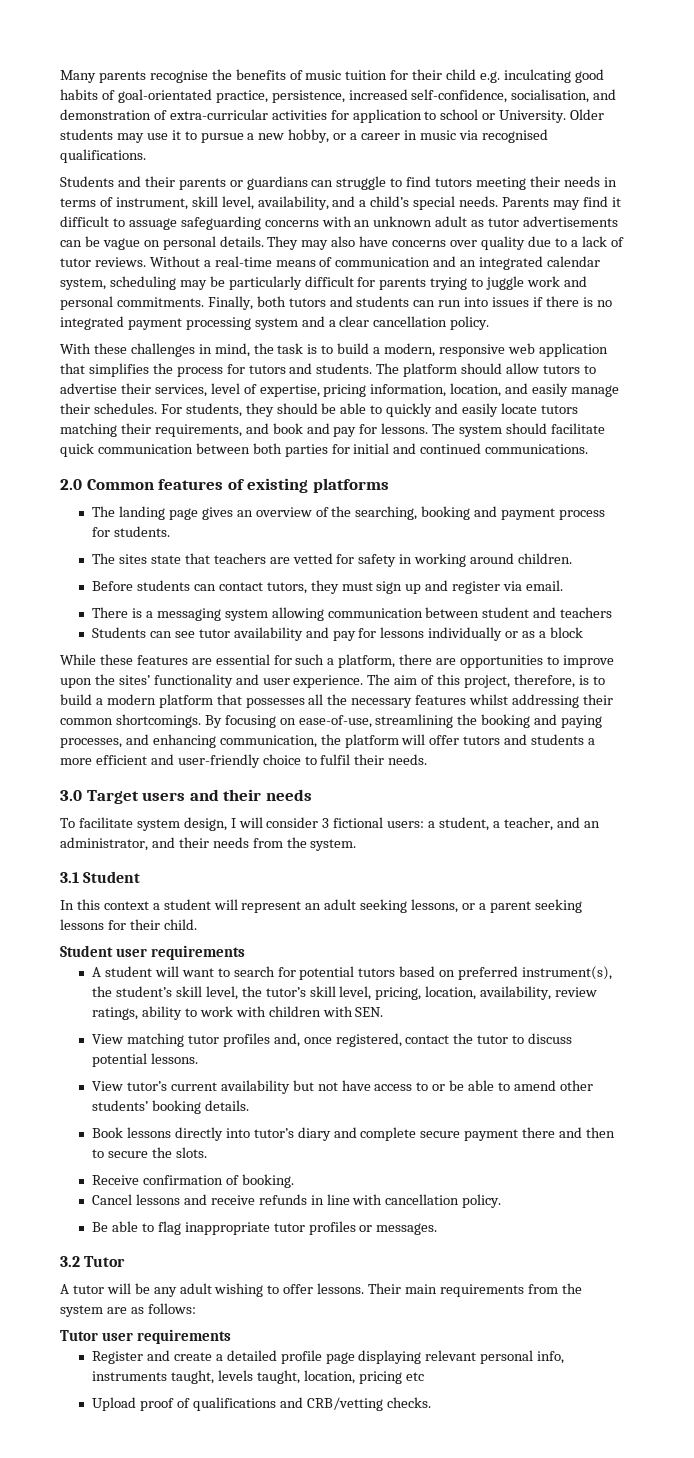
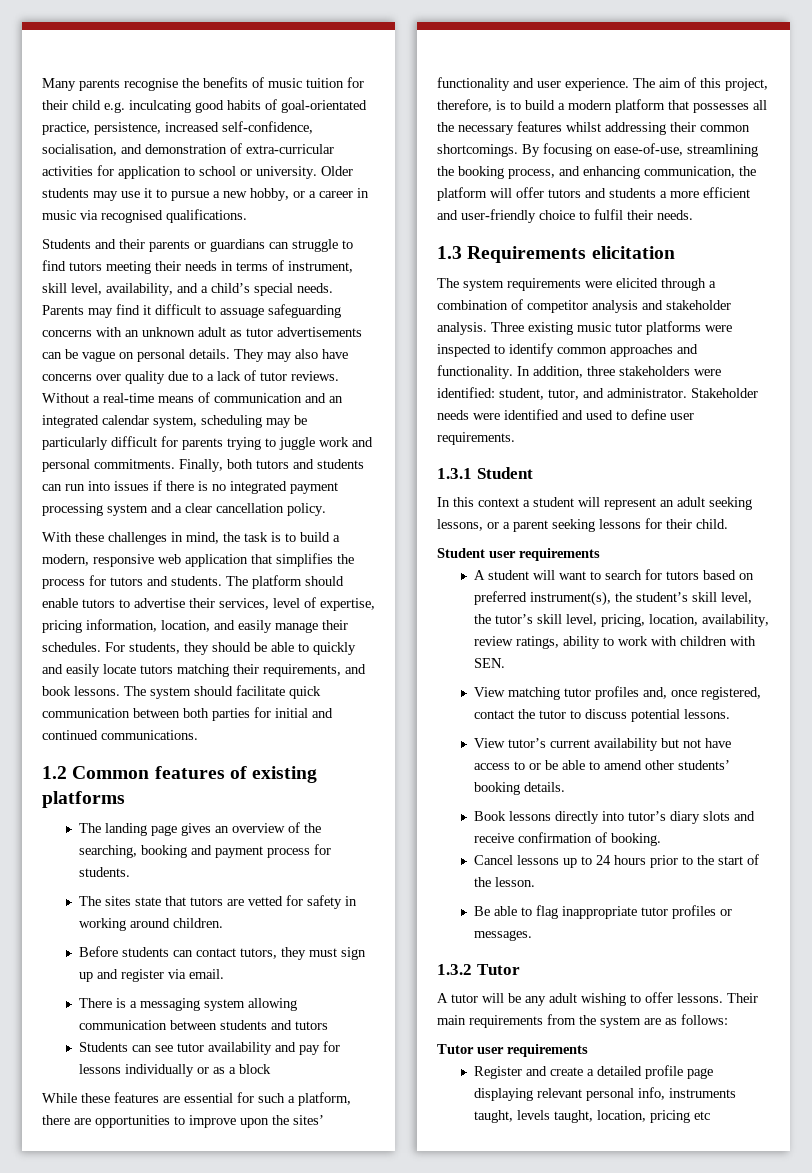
[499,110,567,123] University. -> [256,166,317,179] university.
[506,363,540,374] allow -> [42,598,78,608] enable
[306,423,378,437] and pay for -> (71, 691) none
[60,479,82,490] 2.0 -> [42,766,67,779] 1.2
[213,553,266,564] teachers -> [190,897,224,906] tutors
[482,607,613,618] student and teachers -> [220,1020,329,1030] students and tutors
[534,714,603,728] [60,738,122,748] and paying processes, -> [508,169,555,179] process,
[60,789,312,804] [60,817,600,831] [60,837,357,851] [60,872,79,883] 3.0 Target users and their needs // To facilitate system design, I will consider 3 fictional users: a student, a teacher, and an administrator, and their needs from the system. // 3.1 -> [437,246,675,263] [437,278,716,291] [437,299,731,313] [437,321,732,335] [437,343,698,357] [437,365,721,379] [437,387,758,400] [437,409,694,420] [437,432,515,445] [437,468,472,479] 1.3 Requirements elicitation // The system requirements were elicited through a combination of competitor analysis and stakeholder analysis. Three existing music tutor platforms were inspected to identify common approaches and functionality. In addition, three stakeholders were identified: student, tutor, and administrator. Stakeholder needs were identified and used to define user requirements. // 1.3.1
[299,966,355,980] potential -> (663, 574) none
[333,1127,615,1141] [92,1147,207,1158] [92,1175,140,1185] and complete secure payment there and then to secure the slots. // Receive -> [703,811,756,821] [474,833,515,843] slots and receive
[183,1194,502,1208] and receive refunds in line with cancellation policy. -> [563,854,760,868] [474,877,536,887] up to 24 hours prior to the start of the lesson.
[60,1256,80,1267] 3.2 -> [437,964,472,975] 1.3.2
[92,1397,431,1411] // Upload proof of qualifications and CRB/vetting checks. -> (711, 1115) none

